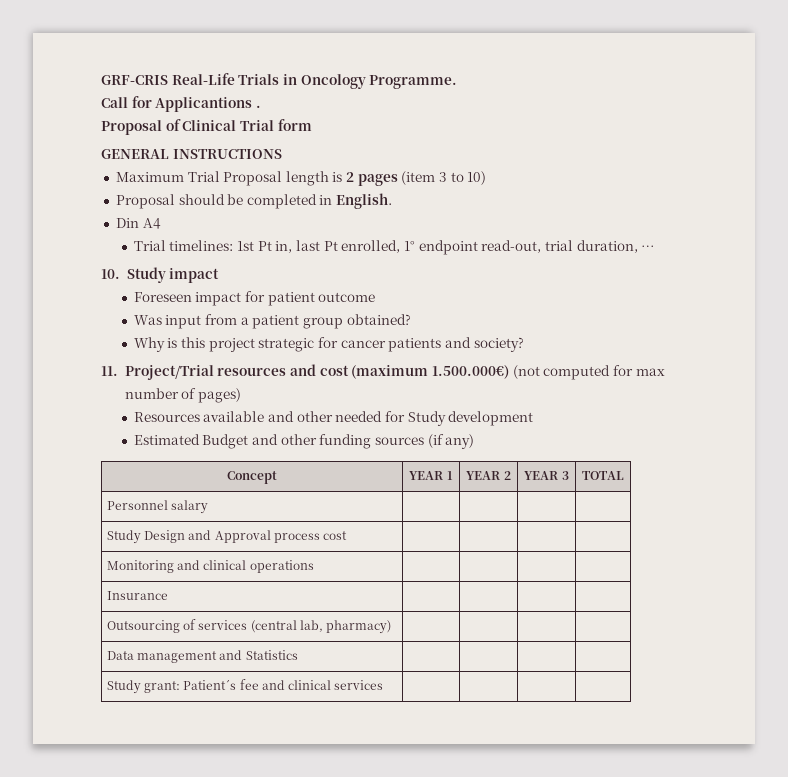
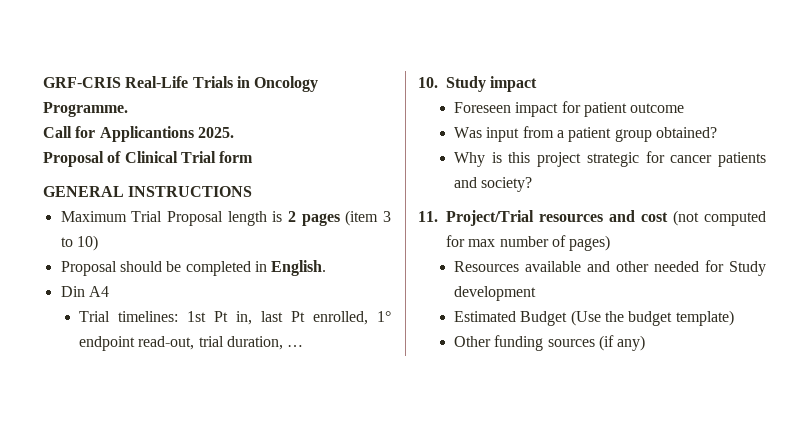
[255,105,261,108] . -> [197,127,234,138] 2025.
[351,365,509,379] (maximum 1.500.000€) -> (668, 217) none
[252,434,317,445] and other -> [570,310,734,326] [454,336,492,347] (Use the budget template) // Other
[227,471,277,484] [409,471,453,480] [466,471,511,480] [524,471,569,480] [582,471,624,480] [106,500,209,514] [106,530,348,544] [106,560,314,573] [106,591,168,600] [106,619,392,634] [106,650,298,663] [106,679,384,694] // Concept | YEAR 1 | YEAR 2 | YEAR 3 | TOTAL // Personnel salary | | | | // Study Design and Approval process cost | | | | // Monitoring and clinical operations | | | | // Insurance | | | | // Outsourcing of services (central lab, pharmacy) | | | | // Data management and Statistics | | | | // Study grant: Patient´s fee and clinical services | | | | -> (646, 343) none

